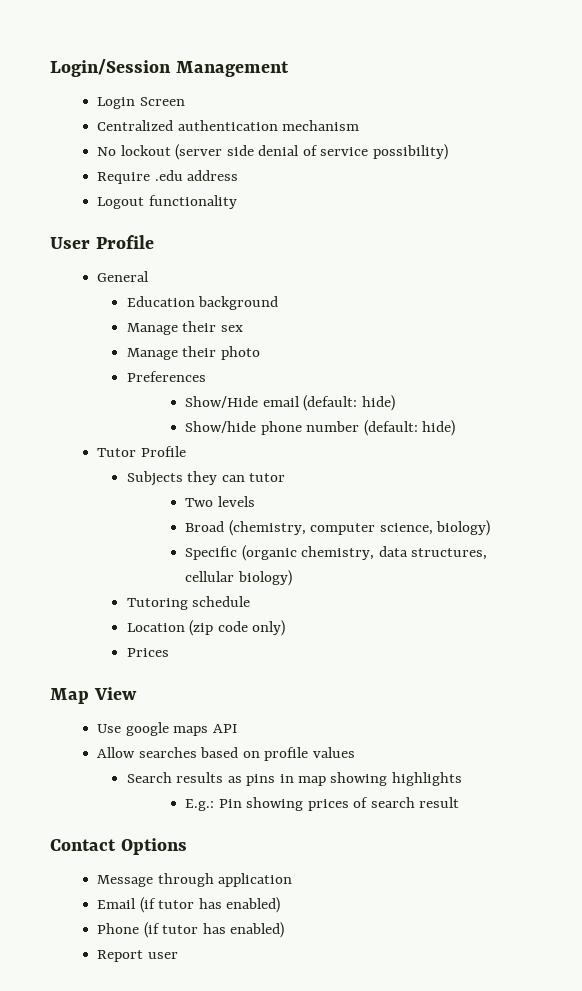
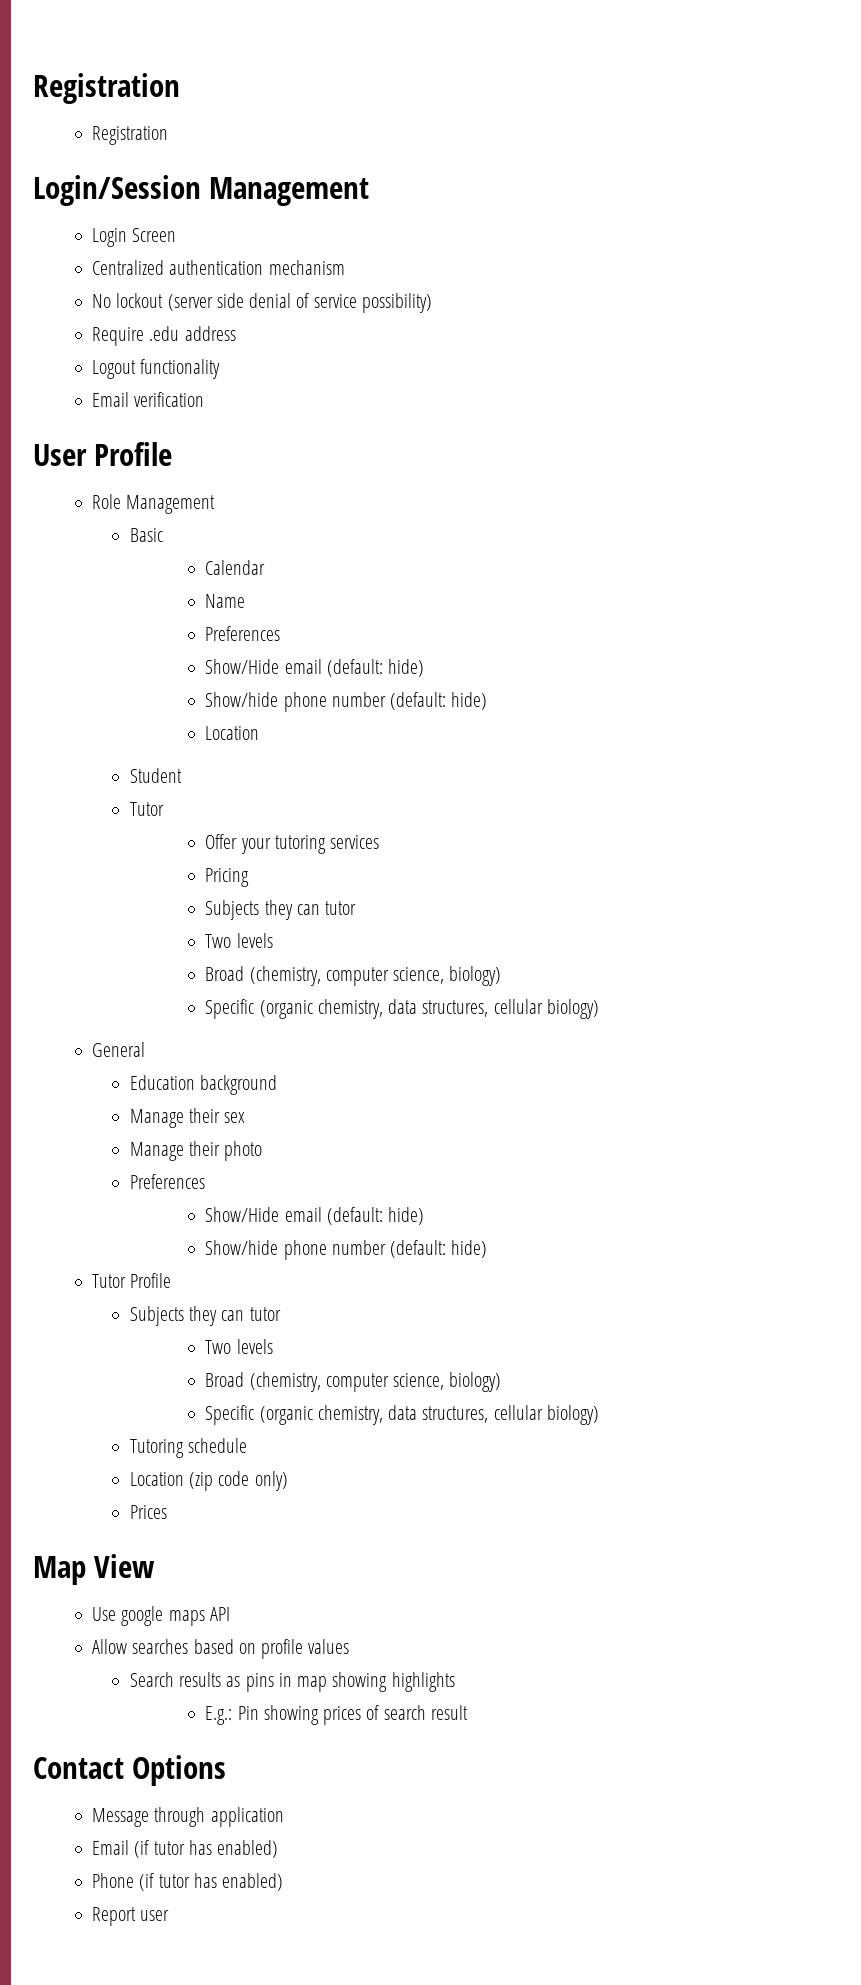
(50, 68) none -> [33,73,180,104] [92,126,169,145] Registration // Registration //
(237, 202) none -> [92,392,205,407] // Email verification
(154, 242) none -> [92,494,216,514] [129,528,163,542] [205,560,266,575] [205,594,246,608] [205,626,281,641] [205,659,425,677] [205,692,488,712] [205,726,260,740] [129,768,182,783] [129,802,164,816] [205,834,380,854] [205,868,250,887] [205,900,357,920] [205,933,273,948] [205,966,502,986] [205,999,599,1019] // Role Management // Basic // Calendar // Name // Preferences // Show/Hide email (default: hide) // Show/hide phone number (default: hide) // Location // Student // Tutor // Offer your tutoring services // Pricing // Subjects they can tutor // Two levels // Broad (chemistry, computer science, biology) // Specific (organic chemistry, data structures, cellular biology)

